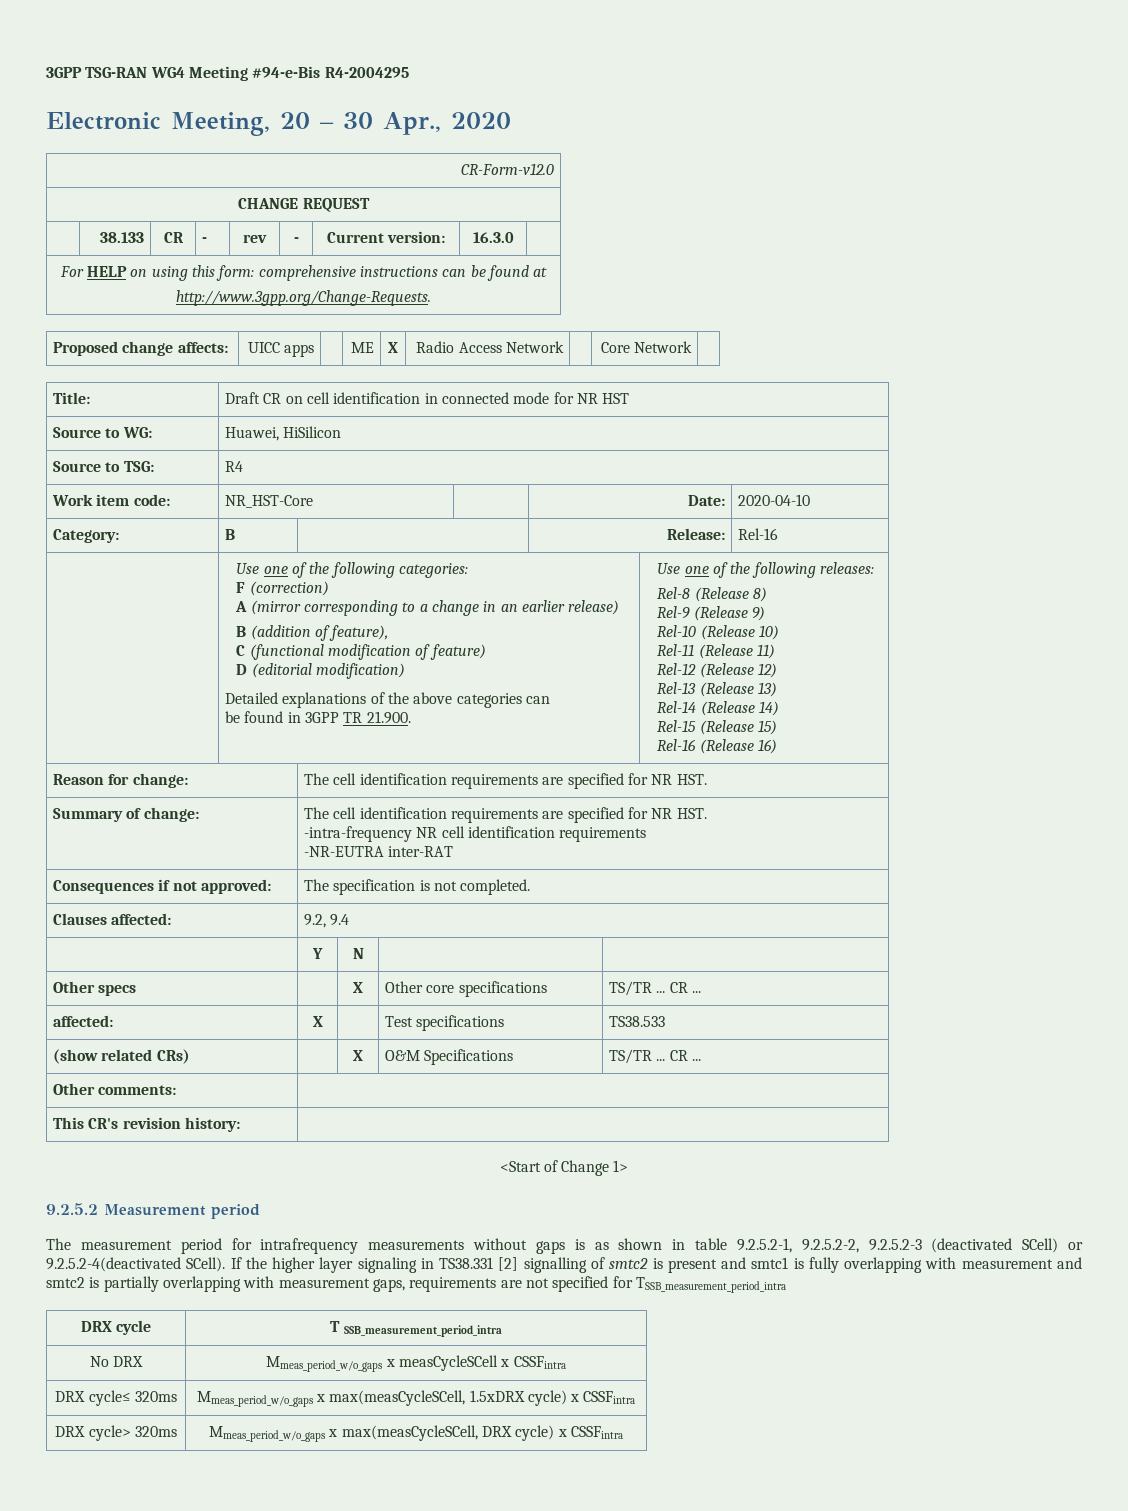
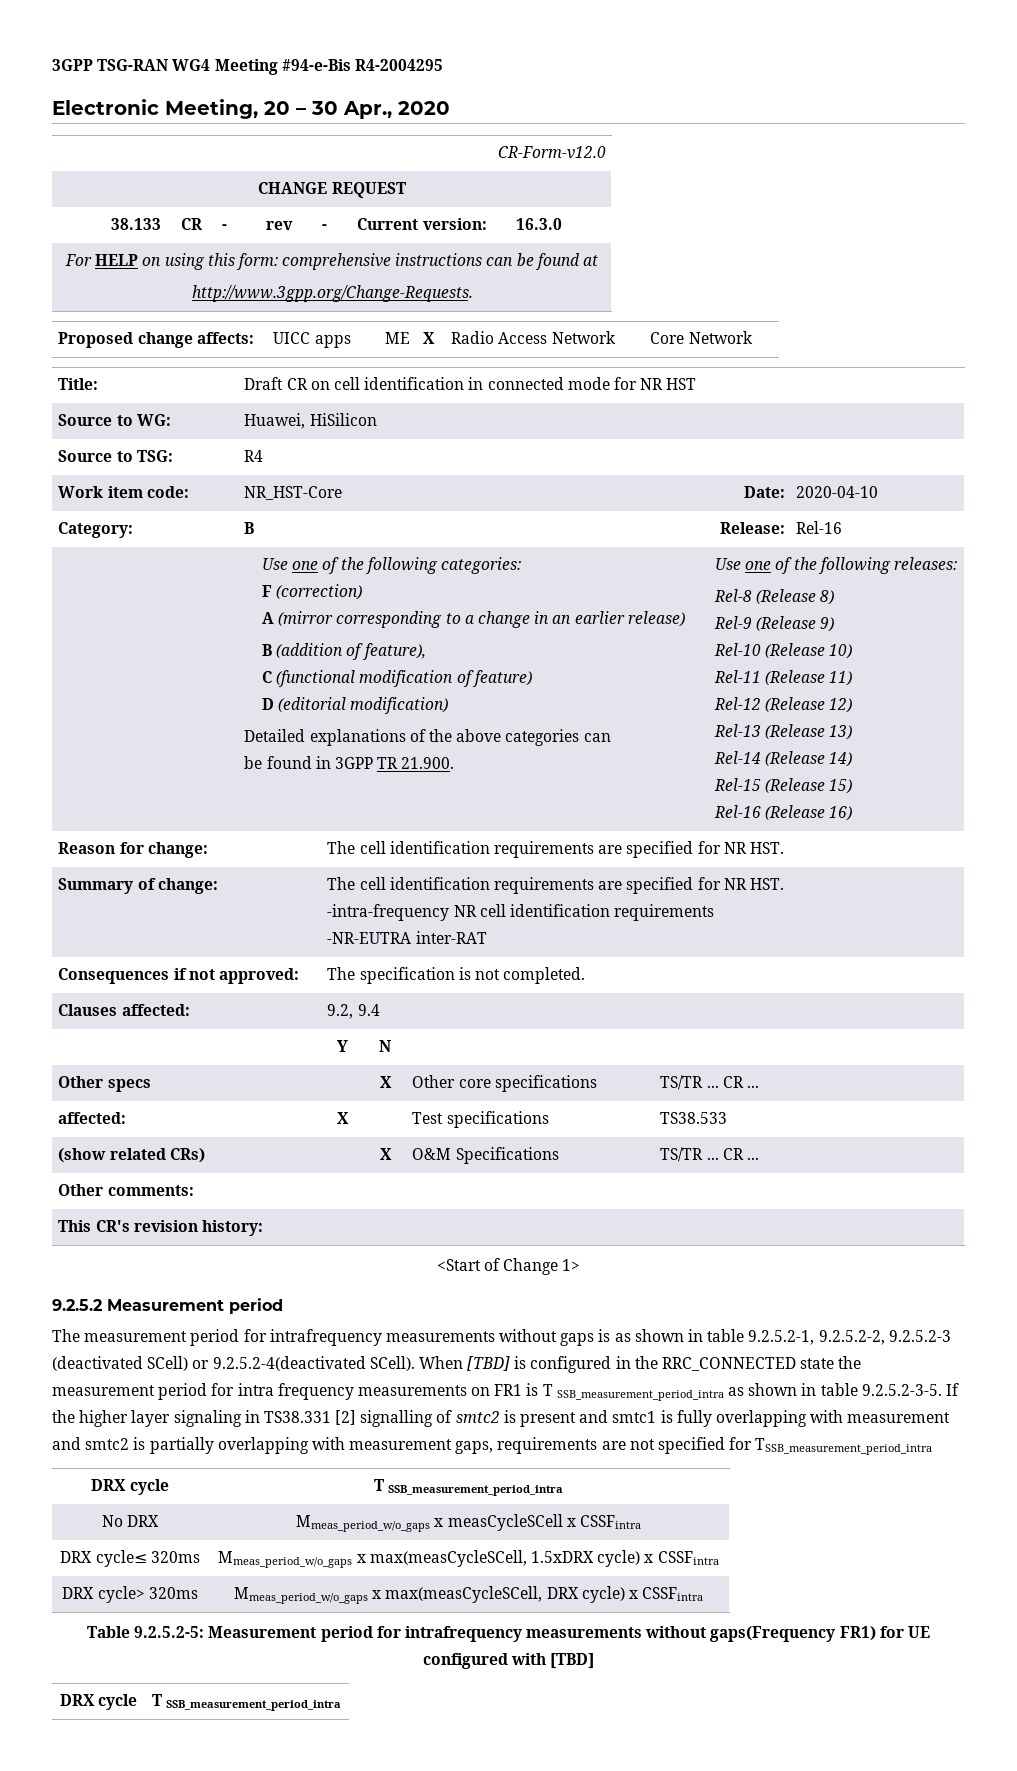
(226, 1264) none -> [418,1356,862,1373] [52,1383,942,1401] When [TBD] is configured in the RRC_CONNECTED state the measurement period for intra frequency measurements on FR1 is T SSB_measurement_period_intra as shown in table 9.2.5.2-3-5.
(623, 1432) none -> [86,1626,931,1642] [422,1653,595,1669] [59,1694,138,1710] [151,1694,342,1711] // Table 9.2.5.2-5: Measurement period for intrafrequency measurements without gaps(Frequency FR1) for UE configured with [TBD] // DRX cycle | T SSB_measurement_period_intra

